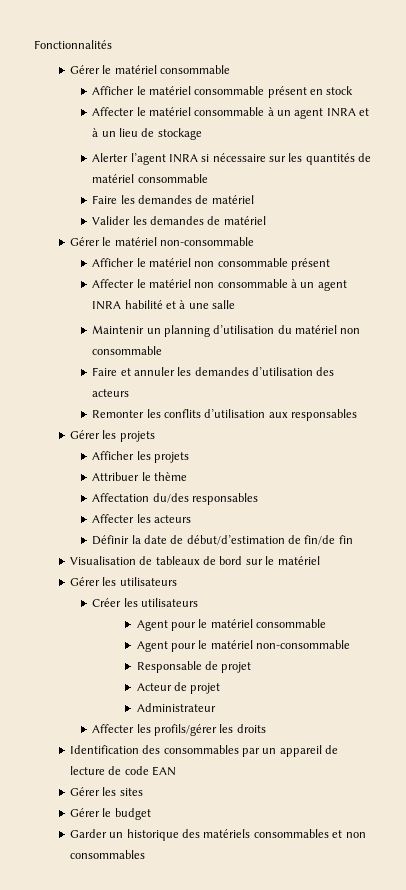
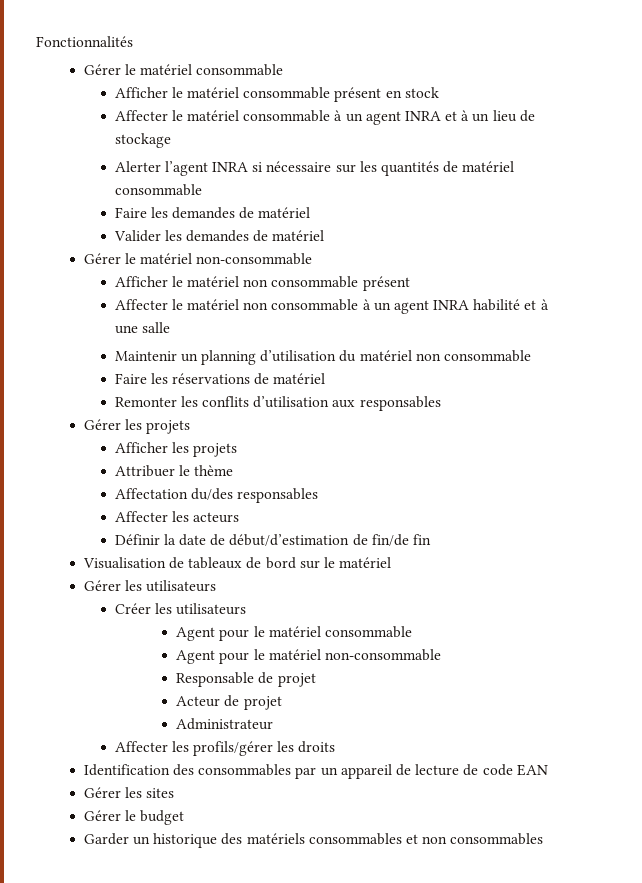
[120,367,335,376] [92,389,130,397] et annuler les demandes d’utilisation des acteurs -> [150,373,326,385] les réservations de matériel

